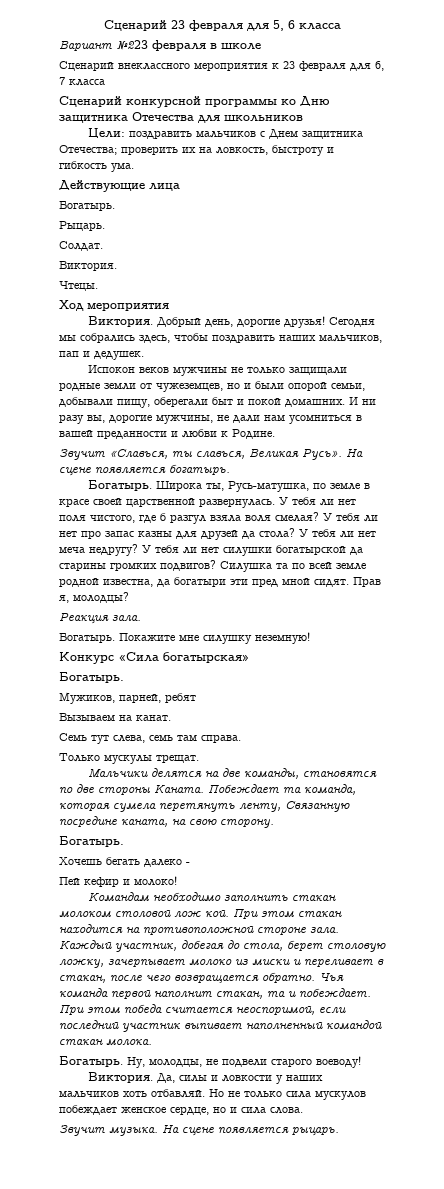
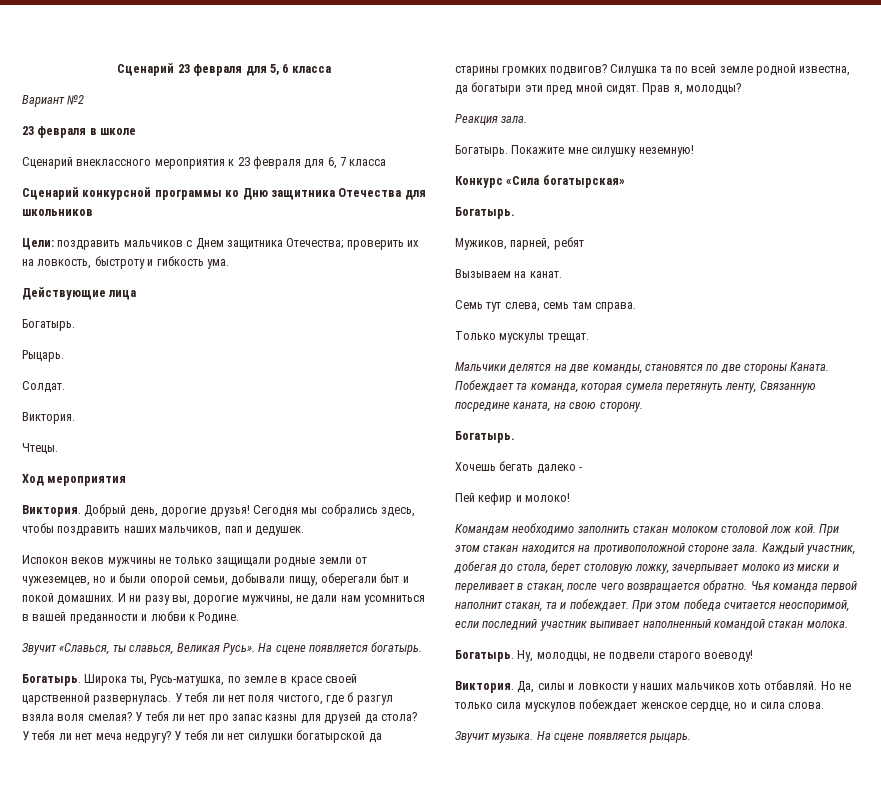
[116,40,148,51] №223 -> [67,94,85,105] [22,126,34,135] №2 // 23

